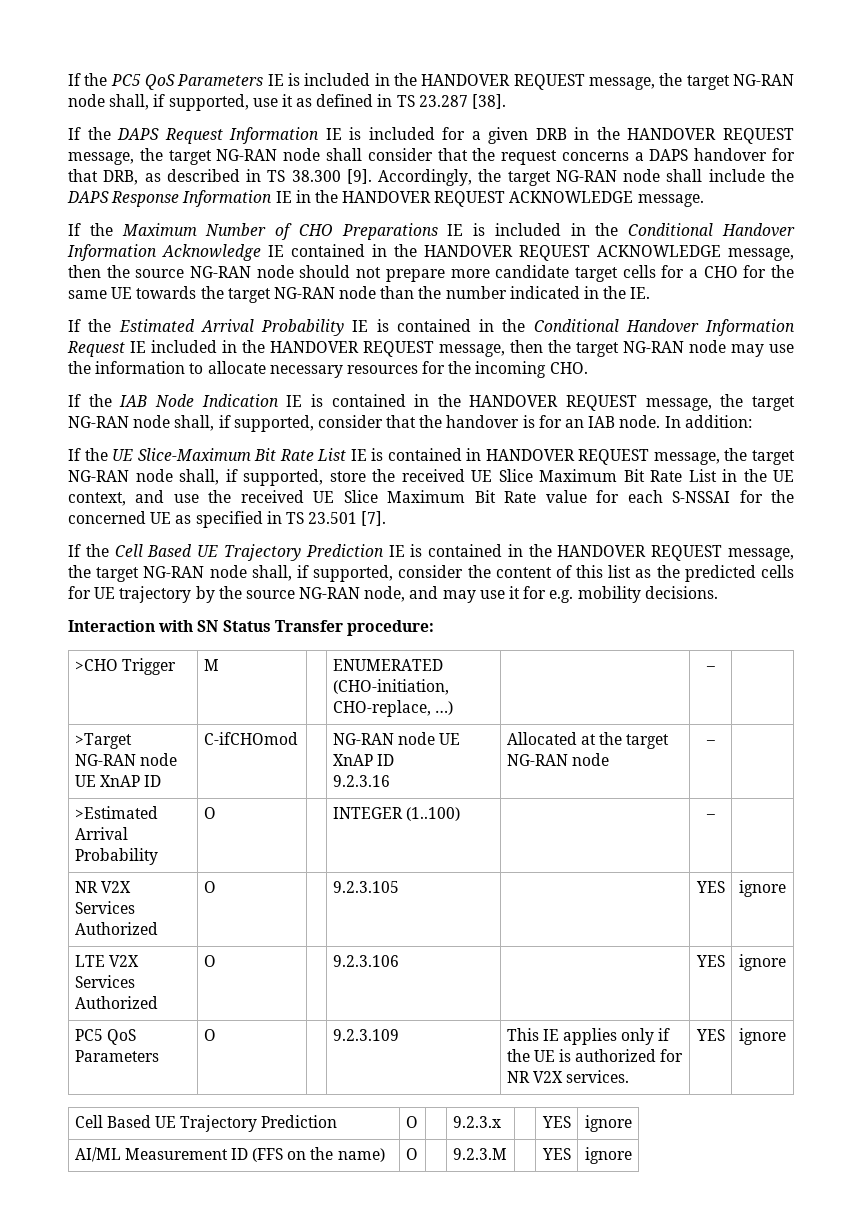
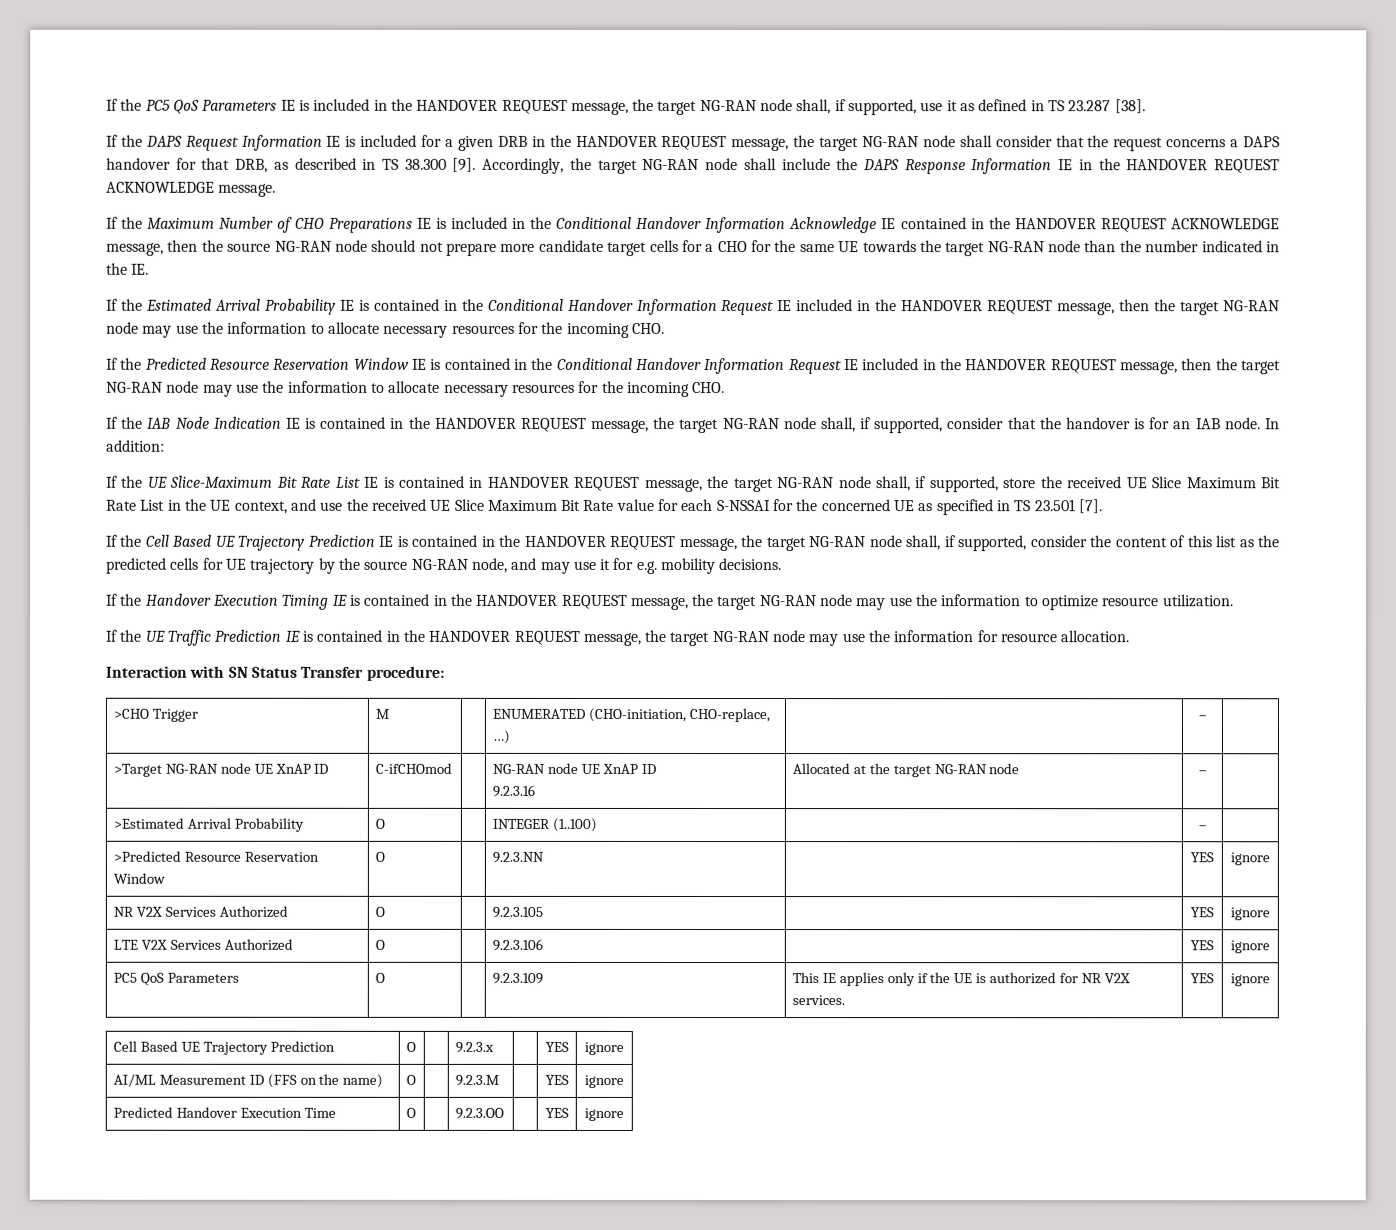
(588, 368) none -> [106,357,1282,375] [106,380,726,397] // If the Predicted Resource Reservation Window IE is contained in the Conditional Handover Information Request IE included in the HANDOVER REQUEST message, then the target NG-RAN node may use the information to allocate necessary resources for the incoming CHO.
(718, 592) none -> [106,593,1234,611] [105,629,1130,647] // If the Handover Execution Timing IE is contained in the HANDOVER REQUEST message, the target NG-RAN node may use the information to optimize resource utilization. // If the UE Traffic Prediction IE is contained in the HANDOVER REQUEST message, the target NG-RAN node may use the information for resource allocation.
(715, 816) none -> [112,850,319,862] [112,872,165,884] [374,851,385,862] [491,851,544,863] [1190,852,1214,863] [1230,852,1270,866] // >Predicted Resource Reservation Window | O | | 9.2.3.NN | | YES | ignore
(632, 1155) none -> [112,1106,336,1118] [405,1107,416,1118] [454,1107,504,1119] [544,1107,569,1118] [584,1107,624,1121] // Predicted Handover Execution Time | O | | 9.2.3.OO | | YES | ignore

